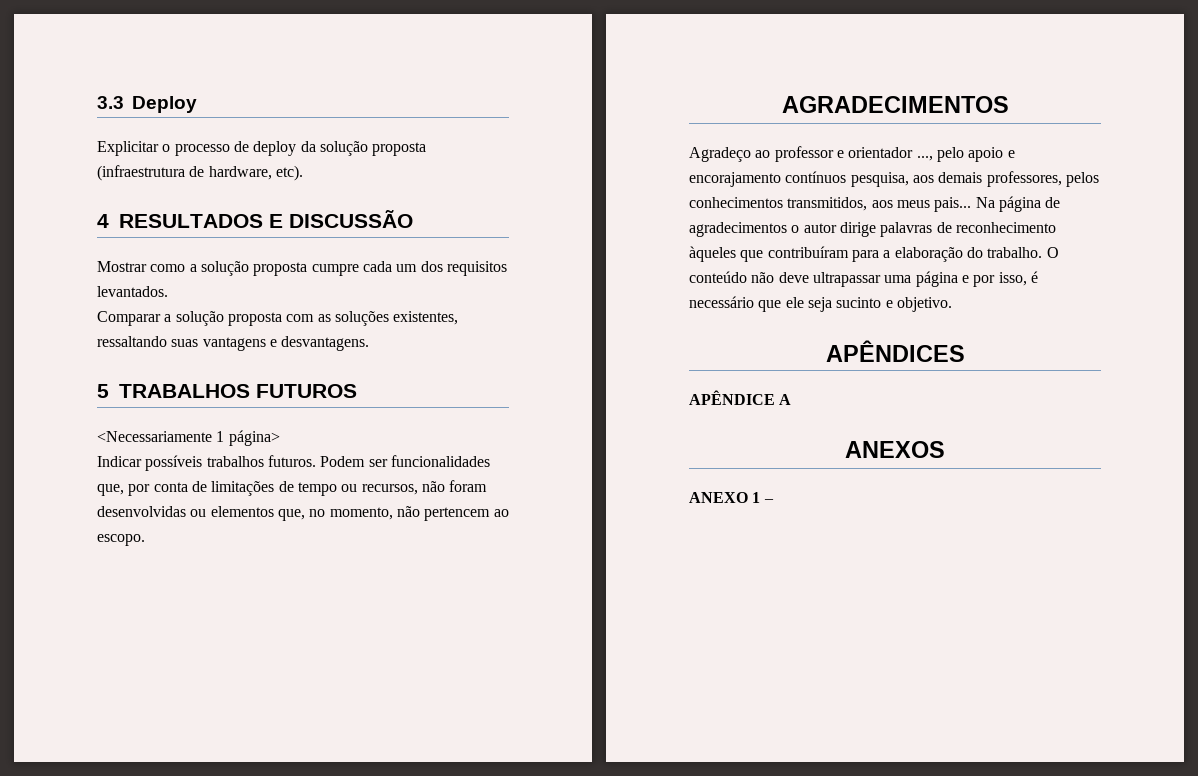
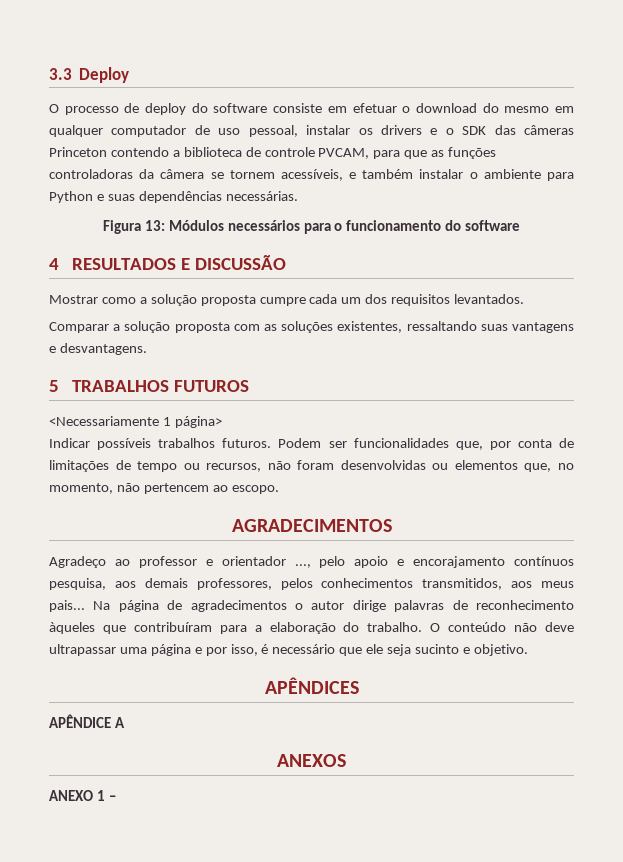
[97,141,171,156] Explicitar o -> [49,104,59,113] O
[300,141,427,156] [97,165,303,181] da solução proposta (infraestrutura de hardware, etc). -> [191,103,574,113] [49,125,575,137] [49,147,497,159] [49,169,574,181] [49,191,298,203] [102,220,521,234] do software consiste em efetuar o download do mesmo em qualquer computador de uso pessoal, instalar os drivers e o SDK das câmeras Princeton contendo a biblioteca de controle PVCAM, para que as funções controladoras da câmera se tornem acessíveis, e também instalar o ambiente para Python e suas dependências necessárias. // Figura 13: Módulos necessários para o funcionamento do software

